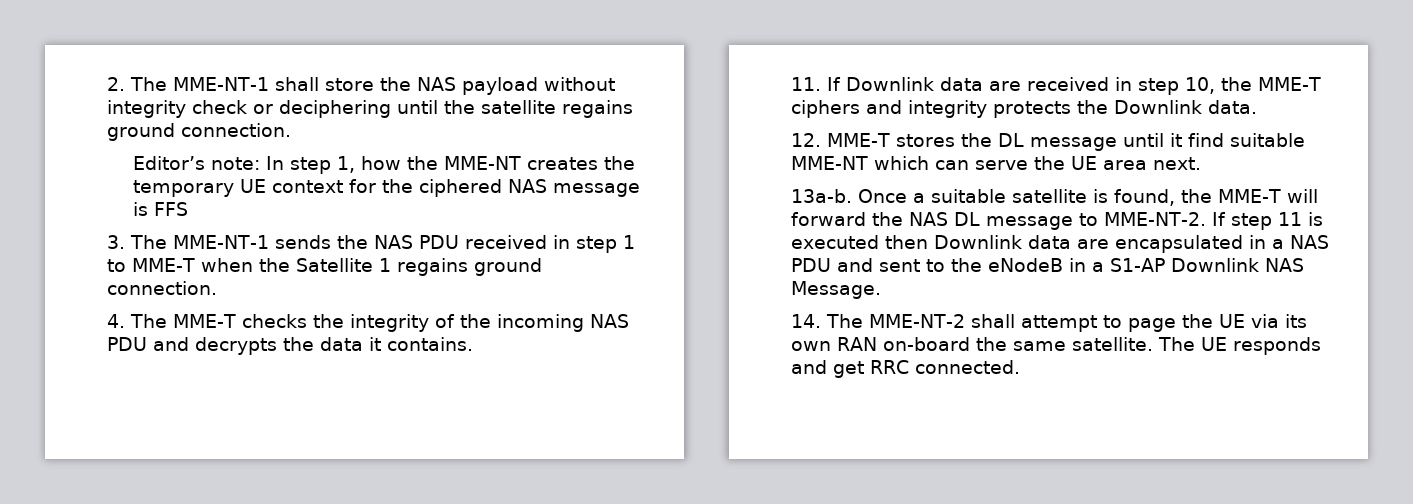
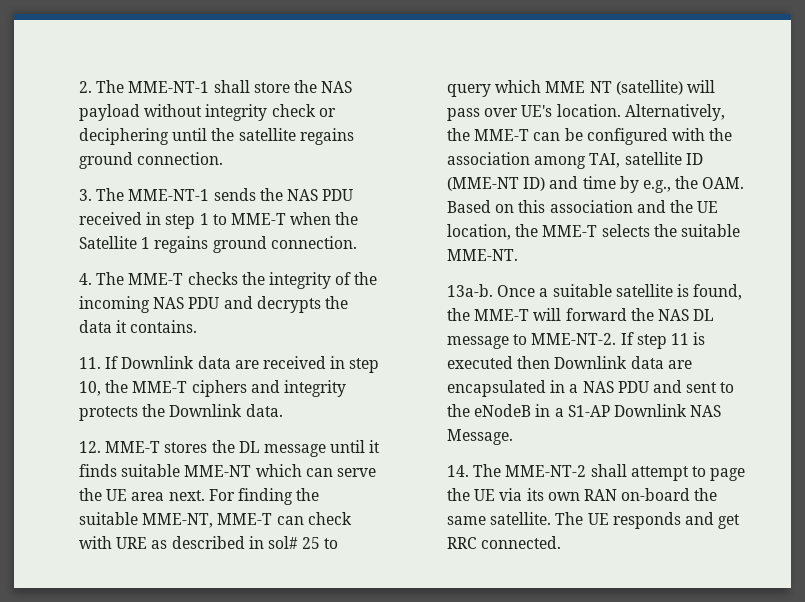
[132,156,635,174] [132,179,640,197] [132,202,188,216] // Editor’s note: In step 1, how the MME-NT creates the temporary UE context for the ciphered NAS message is FFS -> (224, 158) none
[1187,133,1224,147] find -> [79,464,118,477] finds
(1201, 163) none -> [208,488,320,505] [79,512,352,528] [79,536,339,549] [447,80,715,97] [447,104,725,121] [447,128,733,145] [447,152,703,169] [447,176,745,193] [447,200,719,213] [447,224,740,240] [447,249,519,261] For finding the suitable MME-NT, MME-T can check with URE as described in sol# 25 to query which MME NT (satellite) will pass over UE's location. Alternatively, the MME-T can be configured with the association among TAI, satellite ID (MME-NT ID) and time by e.g., the OAM. Based on this association and the UE location, the MME-T selects the suitable MME-NT.

